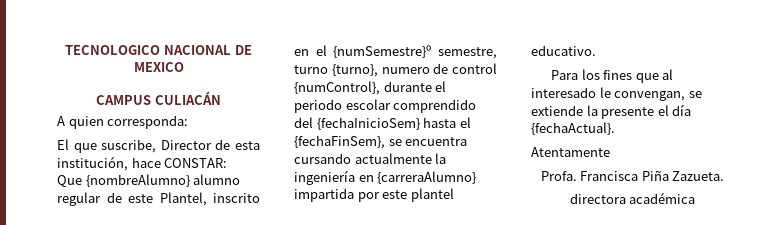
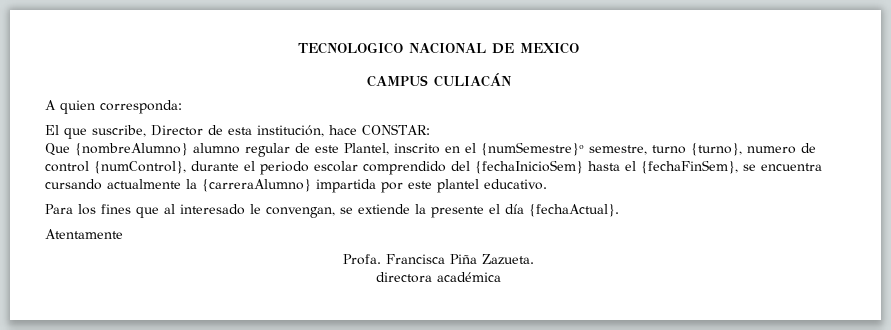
[294,170,374,185] ingeniería en -> (197, 184) none

